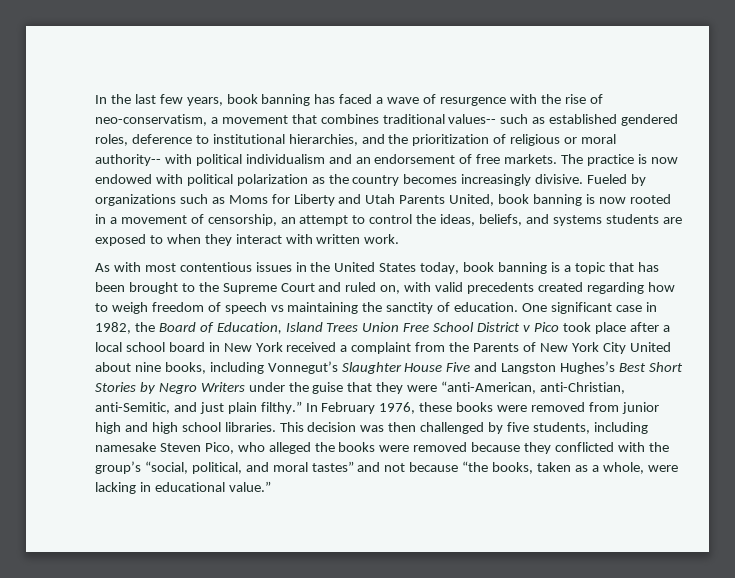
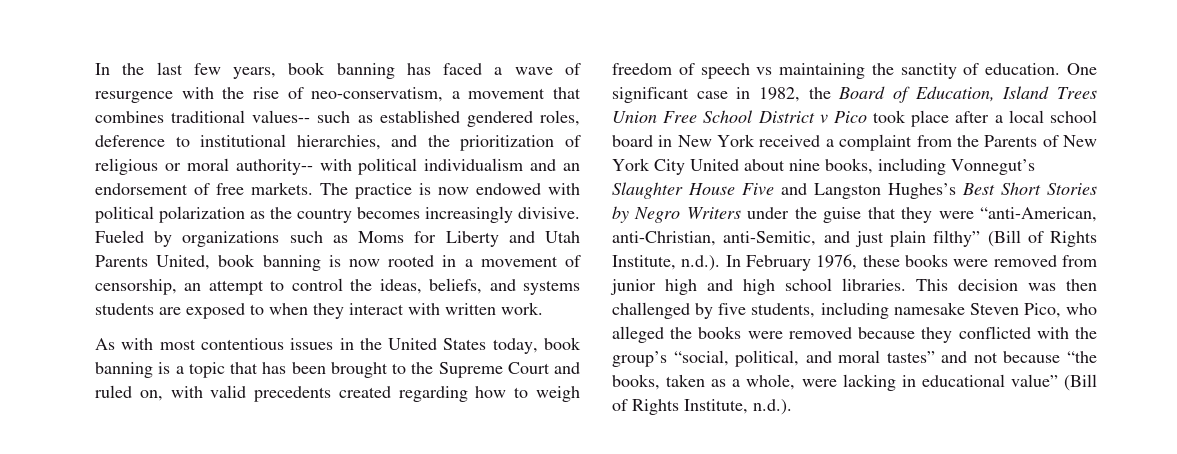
[260,401,302,414] filthy.” -> [933,230,1097,247] [612,255,721,271] filthy” (Bill of Rights Institute, n.d.).
[228,481,271,492] value.” -> [1010,374,1097,391] [612,399,792,415] value” (Bill of Rights Institute, n.d.).

